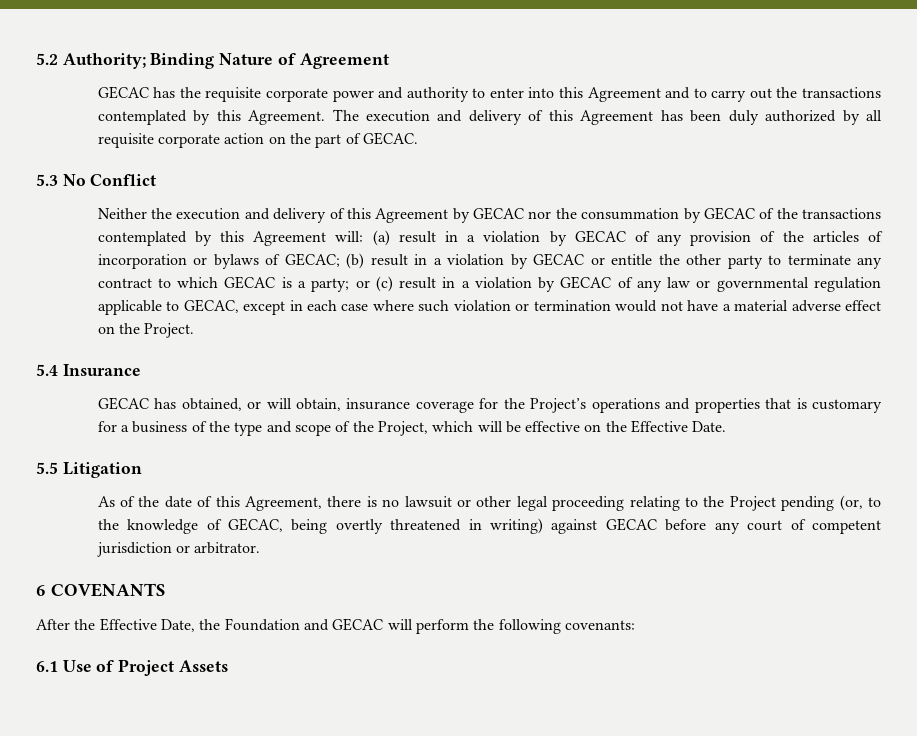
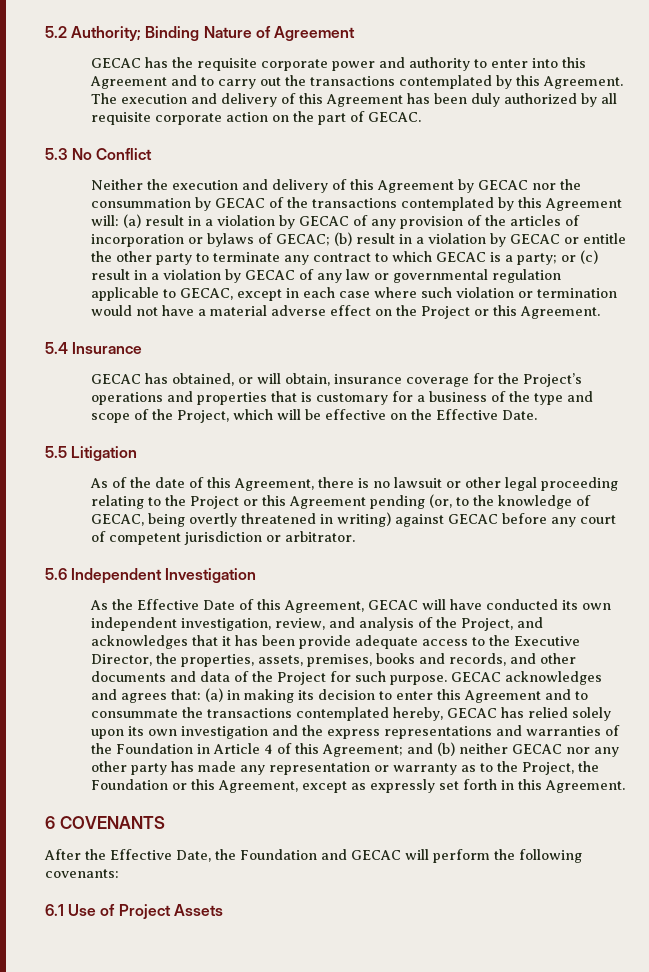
[144,323,195,338] Project. -> [420,305,600,319] Project or this Agreement.
(776, 503) none -> [242,495,366,509] or this Agreement
(261, 548) none -> [45,568,257,584] [89,599,611,613] [90,617,543,631] [90,635,580,649] [90,653,576,667] [90,671,602,685] [90,688,588,703] [90,707,611,721] [90,725,620,739] [90,742,619,757] [90,761,599,775] [90,779,625,793] // 5.6 Independent Investigation // As the Effective Date of this Agreement, GECAC will have conducted its own independent investigation, review, and analysis of the Project, and acknowledges that it has been provide adequate access to the Executive Director, the properties, assets, premises, books and records, and other documents and data of the Project for such purpose. GECAC acknowledges and agrees that: (a) in making its decision to enter this Agreement and to consummate the transactions contemplated hereby, GECAC has relied solely upon its own investigation and the express representations and warranties of the Foundation in Article 4 of this Agreement; and (b) neither GECAC nor any other party has made any representation or warranty as to the Project, the Foundation or this Agreement, except as expressly set forth in this Agreement.

